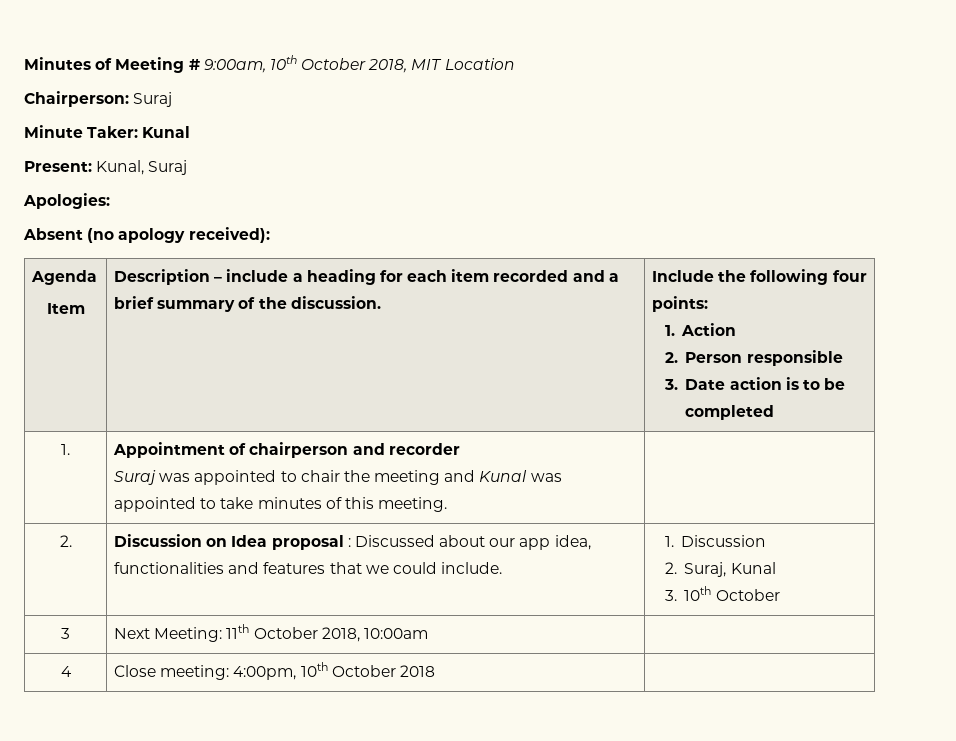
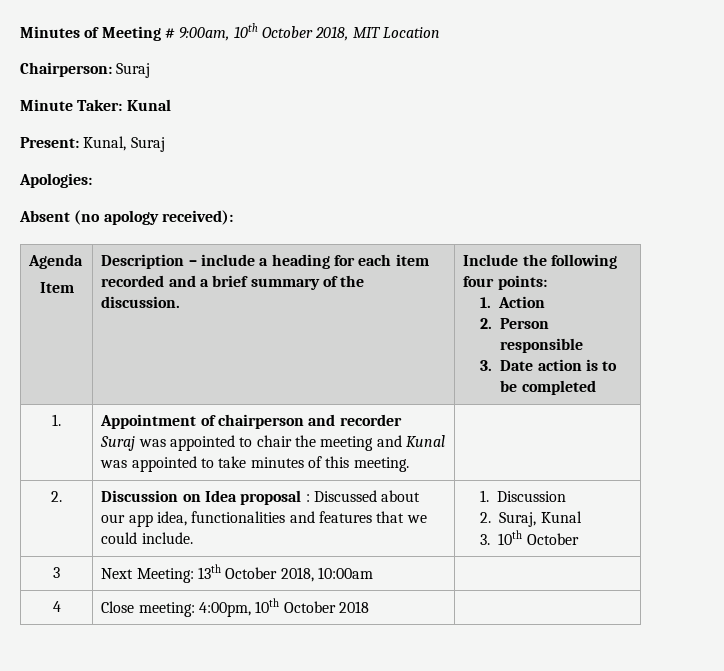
[226,624,250,639] 11th -> [197,564,221,579] 13th

